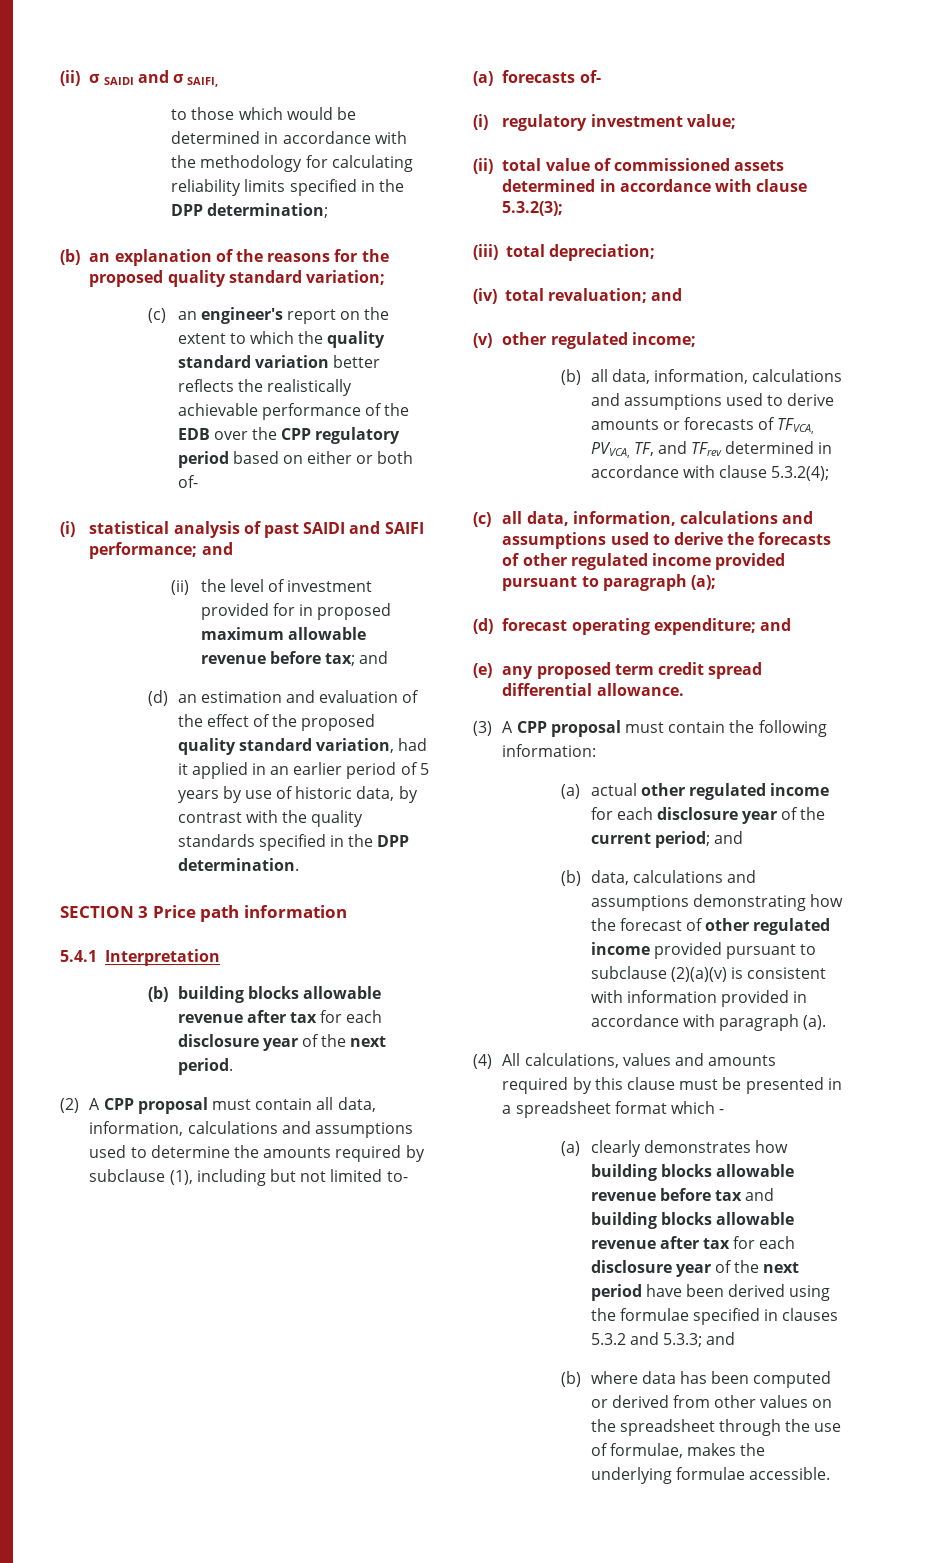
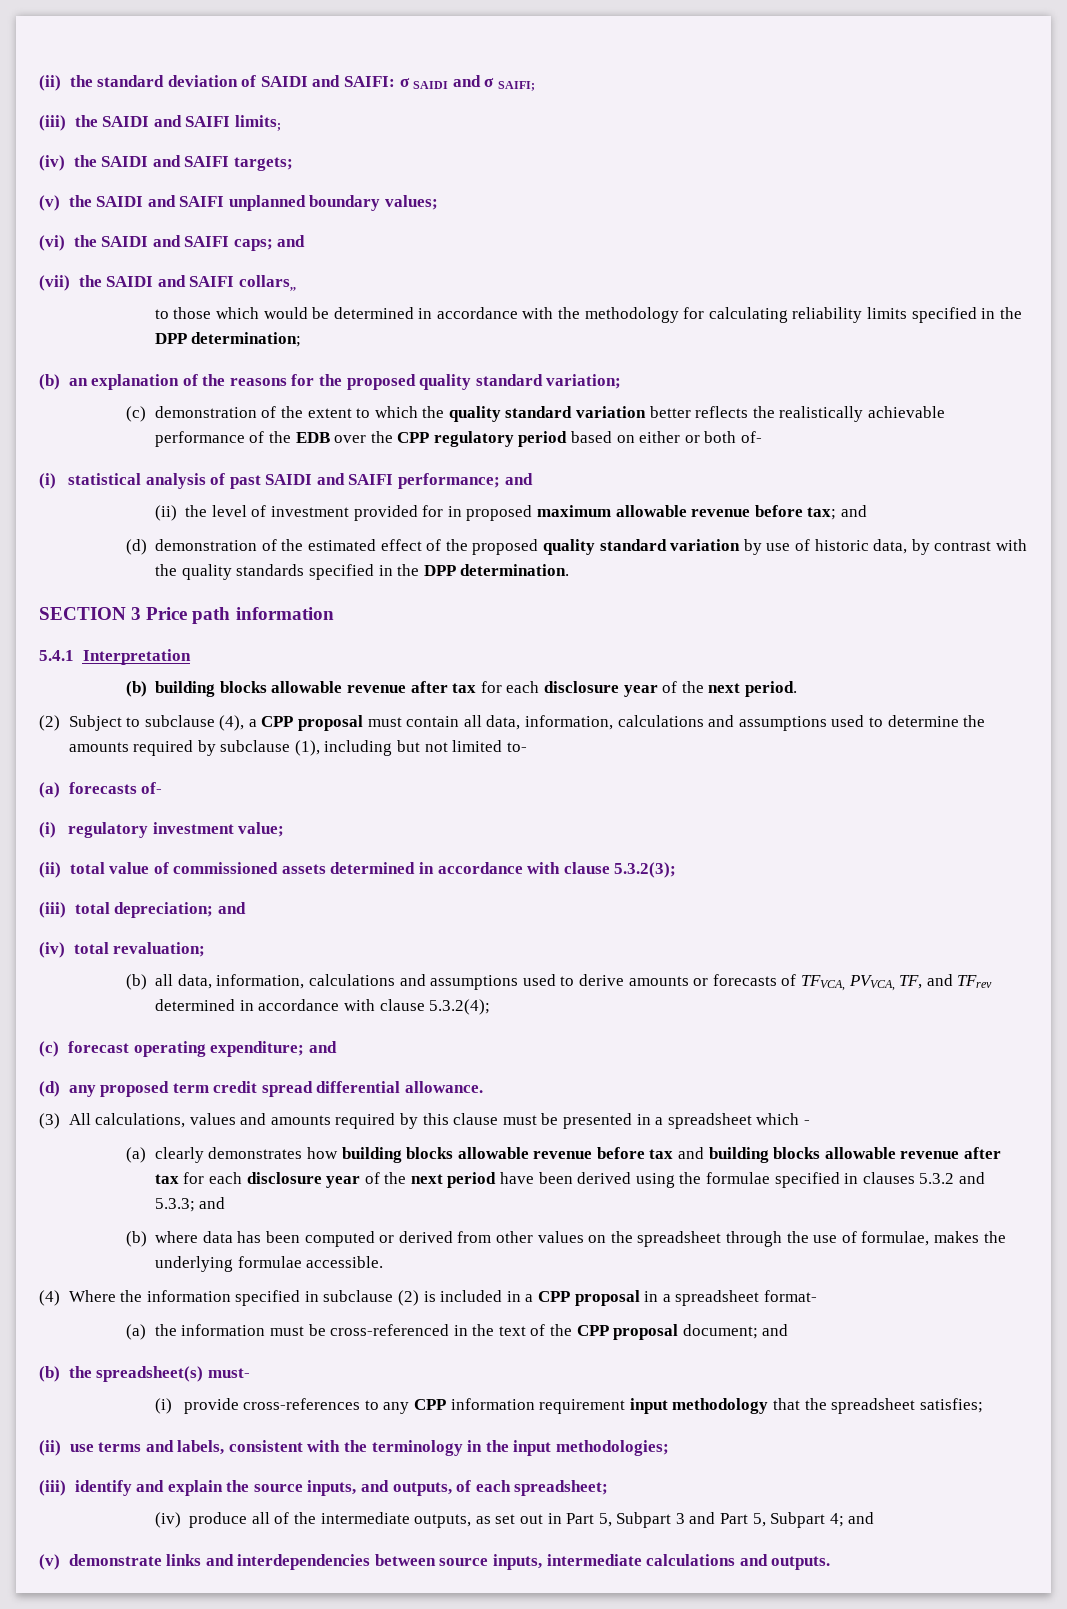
[60,70,219,87] (ii) σ SAIDI and σ SAIFI, -> [39,75,535,91] [39,115,281,131] [39,155,293,171] [39,195,439,211] [39,235,306,251] [39,275,296,291] (ii) the standard deviation of SAIDI and SAIFI: σ SAIDI and σ SAIFI; // (iii) the SAIDI and SAIFI limits; // (iv) the SAIDI and SAIFI targets; // (v) the SAIDI and SAIFI unplanned boundary values; // (vi) the SAIDI and SAIFI caps; and // (vii) the SAIDI and SAIFI collars,,
[177,307,361,324] an engineer's report on -> [154,406,277,418] demonstration of
[177,690,420,703] [177,714,203,727] an estimation and evaluation of the -> [155,539,377,551] demonstration of the estimated
[315,738,428,753] [177,762,429,779] [177,790,219,803] variation, had it applied in an earlier period of 5 years -> [670,539,741,551] variation
[89,1098,101,1110] A -> [68,715,257,731] Subject to subclause (4), a
(655, 252) none -> [217,902,246,914] and
[651,288,683,301] [473,332,696,349] and // (v) other regulated income; -> (206, 949) none
[502,511,814,526] [502,532,832,549] [502,553,786,570] [502,574,716,591] [473,618,493,634] all data, information, calculations and assumptions used to derive the forecasts of other regulated income provided pursuant to paragraph (a); // (d) -> (59, 1049) none
[473,663,492,678] (e) -> [39,1081,60,1097] (d)
[502,720,827,737] [502,744,597,757] [561,783,830,800] [590,807,826,824] [590,831,743,848] [561,870,756,886] [590,894,843,911] [590,918,831,935] [590,942,817,959] [590,966,827,982] [590,990,808,1007] [590,1014,827,1031] [473,1054,492,1069] A CPP proposal must contain the following information: // (a) actual other regulated income for each disclosure year of the current period; and // (b) data, calculations and assumptions demonstrating how the forecast of other regulated income provided pursuant to subclause (2)(a)(v) is consistent with information provided in accordance with paragraph (a). // (4) -> (60, 1121) none
[614,1101,667,1114] format -> (752, 1121) none
(830, 1473) none -> [39,1290,817,1306] [125,1324,789,1340] [39,1366,250,1382] [154,1398,983,1414] [39,1440,669,1456] [39,1480,609,1496] [154,1512,875,1528] [39,1554,831,1570] // (4) Where the information specified in subclause (2) is included in a CPP proposal in a spreadsheet format- // (a) the information must be cross-referenced in the text of the CPP proposal document; and // (b) the spreadsheet(s) must- // (i) provide cross-references to any CPP information requirement input methodology that the spreadsheet satisfies; // (ii) use terms and labels, consistent with the terminology in the input methodologies; // (iii) identify and explain the source inputs, and outputs, of each spreadsheet; // (iv) produce all of the intermediate outputs, as set out in Part 5, Subpart 3 and Part 5, Subpart 4; and // (v) demonstrate links and interdependencies between source inputs, intermediate calculations and outputs.

